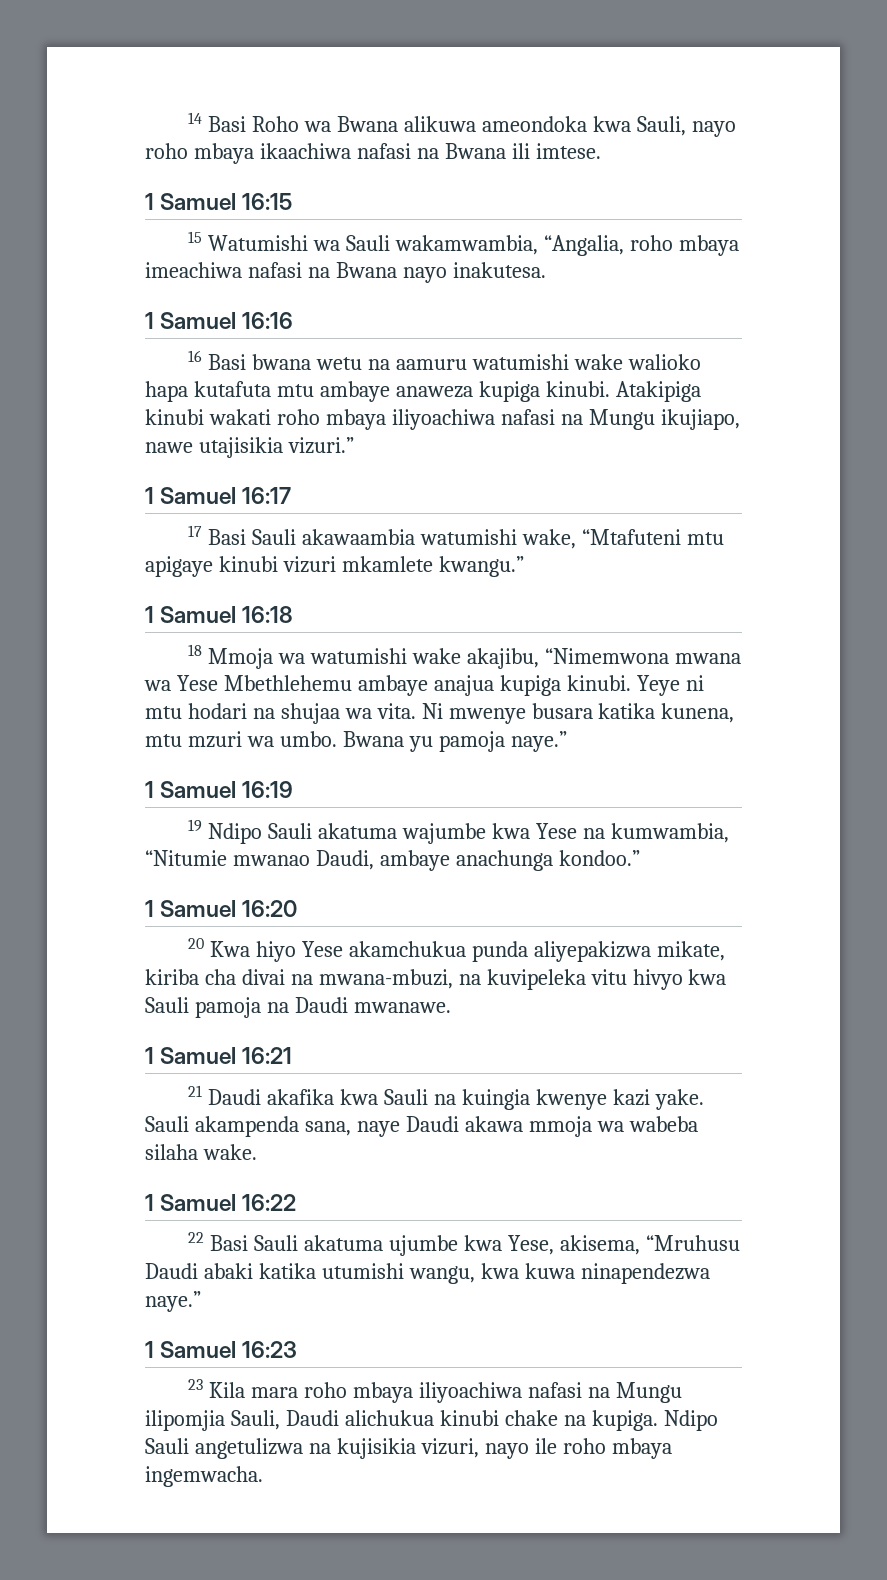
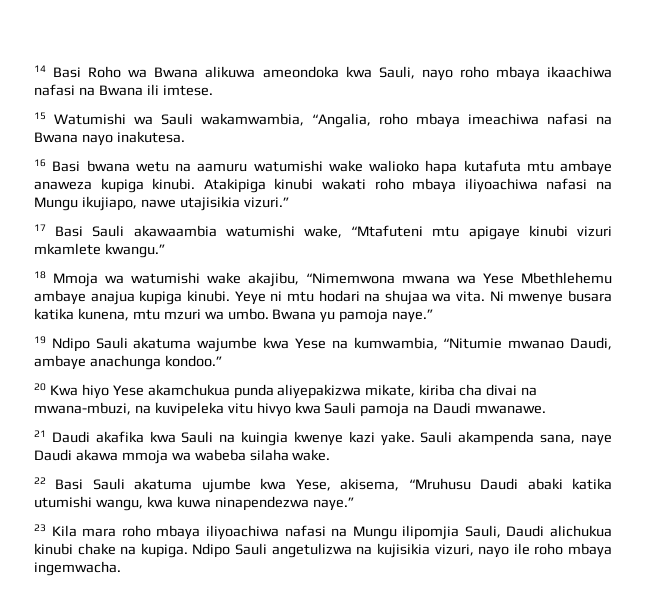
[145,193,293,210] // 1 Samuel 16:15 -> (213, 90) none
[145,312,294,329] // 1 Samuel 16:16 -> (185, 137) none
[145,487,292,504] // 1 Samuel 16:17 -> (289, 202) none
[145,606,294,623] // 1 Samuel 16:18 -> (165, 250) none
[145,781,294,798] // 1 Samuel 16:19 -> (434, 316) none
[145,900,298,917] // 1 Samuel 16:20 -> (222, 361) none
[145,1047,293,1064] // 1 Samuel 16:21 -> (547, 409) none
[145,1194,297,1211] // 1 Samuel 16:22 -> (331, 455) none
[145,1341,298,1358] // 1 Samuel 16:23 -> (354, 504) none

